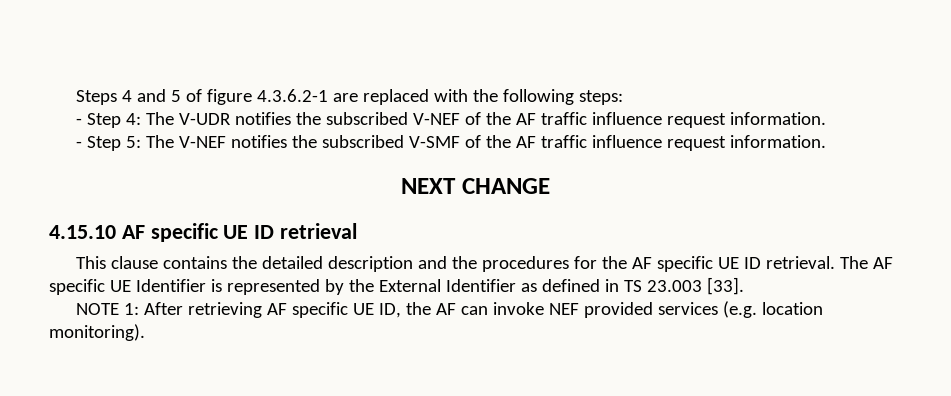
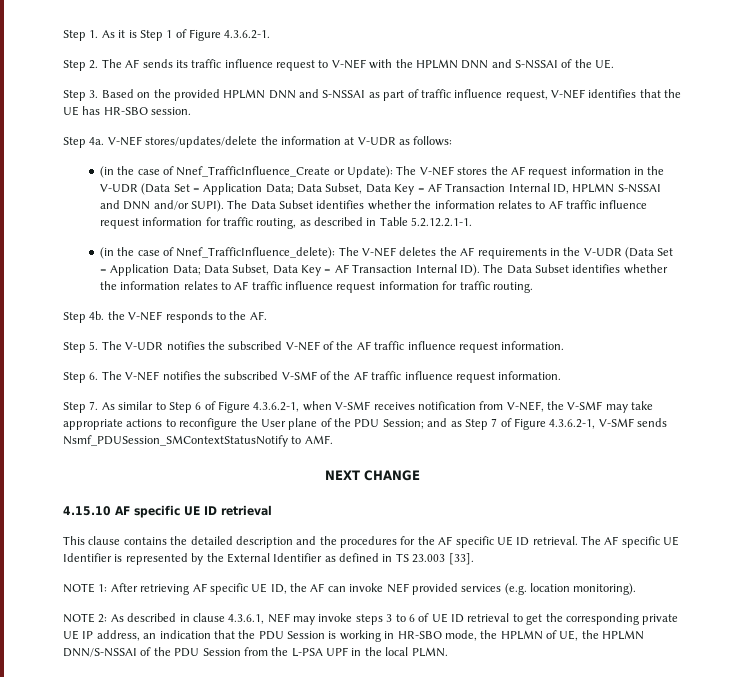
[75,89,623,105] [75,113,141,128] Steps 4 and 5 of figure 4.3.6.2-1 are replaced with the following steps: // - Step 4: -> [63,29,271,41] [63,59,615,71] [63,89,682,101] [63,106,192,116] [63,136,453,148] [99,166,665,178] [99,183,661,195] [99,200,648,212] [99,217,473,229] [99,247,674,259] [99,264,668,276] [99,281,533,293] [63,311,267,323] [63,341,99,353] Step 1. As it is Step 1 of Figure 4.3.6.2-1. // Step 2. The AF sends its traffic influence request to V-NEF with the HPLMN DNN and S-NSSAI of the UE. // Step 3. Based on the provided HPLMN DNN and S-NSSAI as part of traffic influence request, V-NEF identifies that the UE has HR-SBO session. // Step 4a. V-NEF stores/updates/delete the information at V-UDR as follows: // (in the case of Nnef_TrafficInfluence_Create or Update): The V-NEF stores the AF request information in the V-UDR (Data Set = Application Data; Data Subset, Data Key = AF Transaction Internal ID, HPLMN S-NSSAI and DNN and/or SUPI). The Data Subset identifies whether the information relates to AF traffic influence request information for traffic routing, as described in Table 5.2.12.2.1-1. // (in the case of Nnef_TrafficInfluence_delete): The V-NEF deletes the AF requirements in the V-UDR (Data Set = Application Data; Data Subset, Data Key = AF Transaction Internal ID). The Data Subset identifies whether the information relates to AF traffic influence request information for traffic routing. // Step 4b. the V-NEF responds to the AF. // Step 5.
[75,136,141,151] - Step 5: -> [63,372,99,383] Step 6.
(826, 141) none -> [63,401,654,413] [63,418,668,430] [63,435,333,447] // Step 7. As similar to Step 6 of Figure 4.3.6.2-1, when V-SMF receives notification from V-NEF, the V-SMF may take appropriate actions to reconfigure the User plane of the PDU Session; and as Step 7 of Figure 4.3.6.2-1, V-SMF sends Nsmf_PDUSession_SMContextStatusNotify to AMF.
(145, 332) none -> [63,613,679,625] [63,630,645,642] [63,647,448,657] // NOTE 2: As described in clause 4.3.6.1, NEF may invoke steps 3 to 6 of UE ID retrieval to get the corresponding private UE IP address, an indication that the PDU Session is working in HR-SBO mode, the HPLMN of UE, the HPLMN DNN/S-NSSAI of the PDU Session from the L-PSA UPF in the local PLMN.

